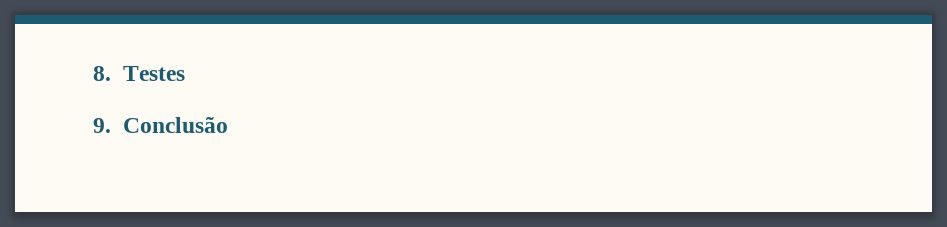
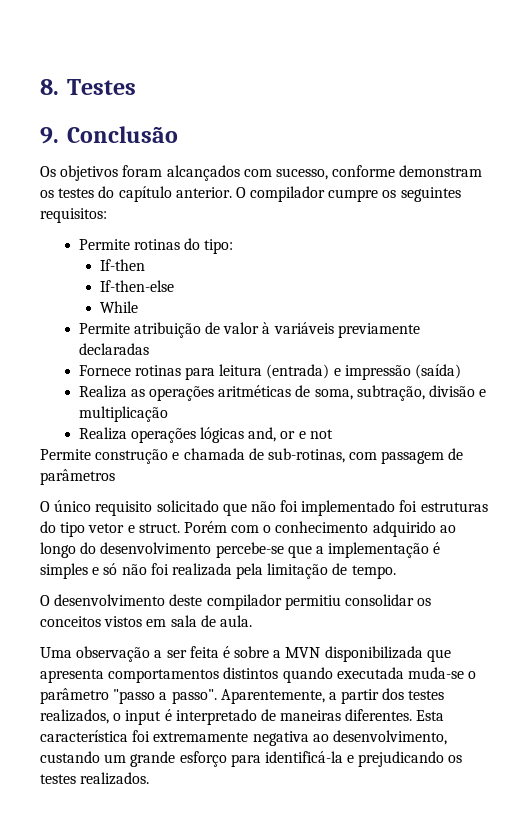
(228, 125) none -> [40,165,483,181] [40,186,461,202] [40,208,107,223] [78,238,234,254] [100,259,146,271] [100,280,175,292] [100,301,139,313] [78,322,420,338] [78,343,149,355] [78,364,461,380] [78,385,487,401] [78,406,168,422] [78,427,333,443] [40,448,464,464] [40,469,115,485] [40,500,488,516] [40,521,456,537] [40,542,441,558] [40,563,396,579] [40,594,432,610] [40,615,252,627] [40,646,451,662] [40,667,477,683] [40,688,445,704] [40,709,445,725] [40,730,447,746] [40,751,463,767] [40,772,150,785] // Os objetivos foram alcançados com sucesso, conforme demonstram os testes do capítulo anterior. O compilador cumpre os seguintes requisitos: // Permite rotinas do tipo: // If-then // If-then-else // While // Permite atribuição de valor à variáveis previamente declaradas // Fornece rotinas para leitura (entrada) e impressão (saída) // Realiza as operações aritméticas de soma, subtração, divisão e multiplicação // Realiza operações lógicas and, or e not // Permite construção e chamada de sub-rotinas, com passagem de parâmetros // O único requisito solicitado que não foi implementado foi estruturas do tipo vetor e struct. Porém com o conhecimento adquirido ao longo do desenvolvimento percebe-se que a implementação é simples e só não foi realizada pela limitação de tempo. // O desenvolvimento deste compilador permitiu consolidar os conceitos vistos em sala de aula. // Uma observação a ser feita é sobre a MVN disponibilizada que apresenta comportamentos distintos quando executada muda-se o parâmetro "passo a passo". Aparentemente, a partir dos testes realizados, o input é interpretado de maneiras diferentes. Esta característica foi extremamente negativa ao desenvolvimento, custando um grande esforço para identificá-la e prejudicando os testes realizados.

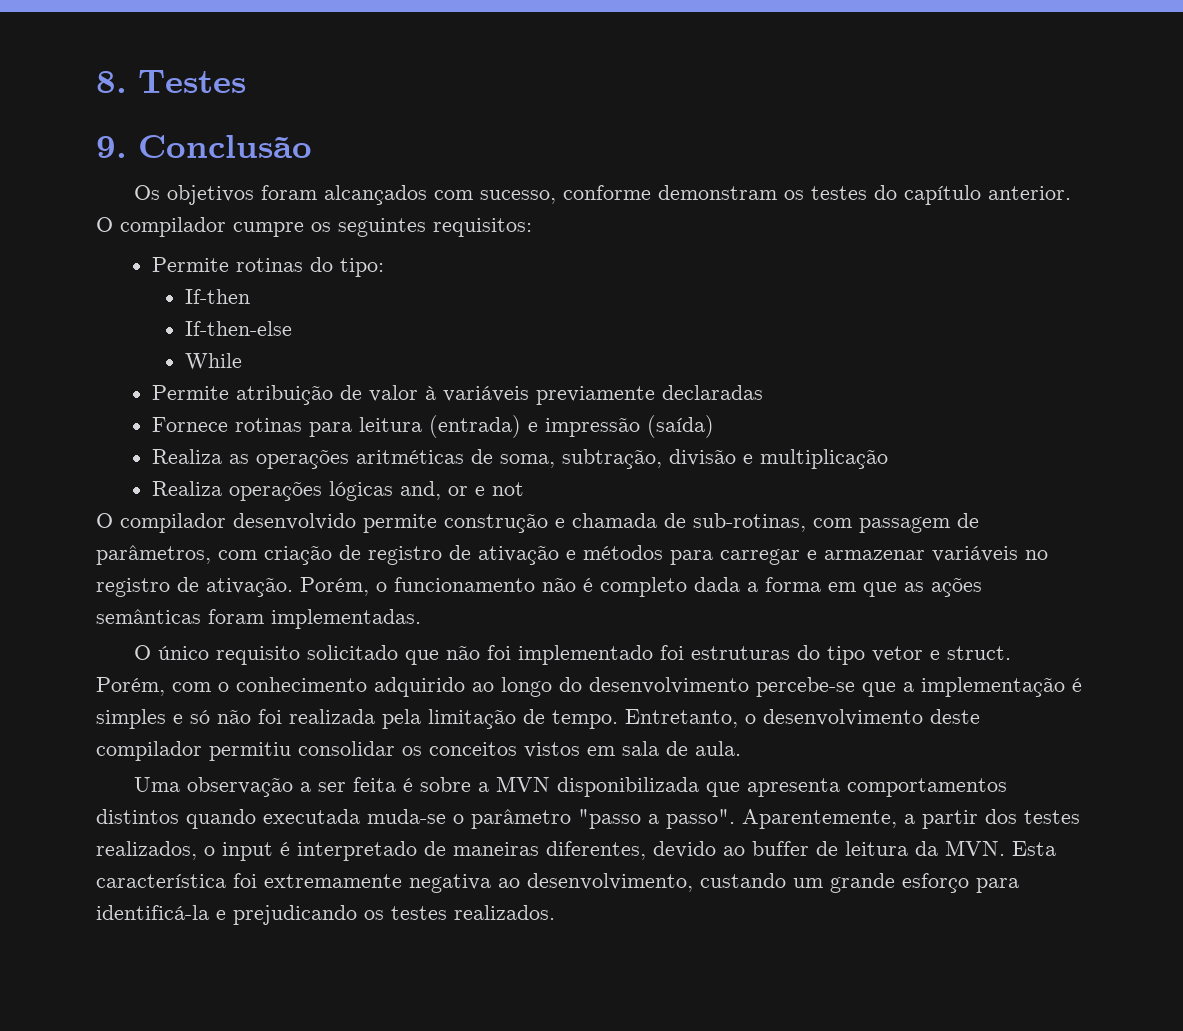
[40,449,91,460] Permite -> [96,513,437,533] O compilador desenvolvido permite
[40,469,115,485] parâmetros -> [96,545,1048,565] [96,577,982,597] [96,609,421,629] parâmetros, com criação de registro de ativação e métodos para carregar e armazenar variáveis no registro de ativação. Porém, o funcionamento não é completo dada a forma em que as ações semânticas foram implementadas.
[183,521,227,533] Porém -> [96,677,165,696] Porém,
[40,595,50,606] // O -> [625,709,756,728] Entretanto, o
[345,709,413,721] diferentes. -> [546,840,1005,860] diferentes, devido ao buffer de leitura da MVN.

